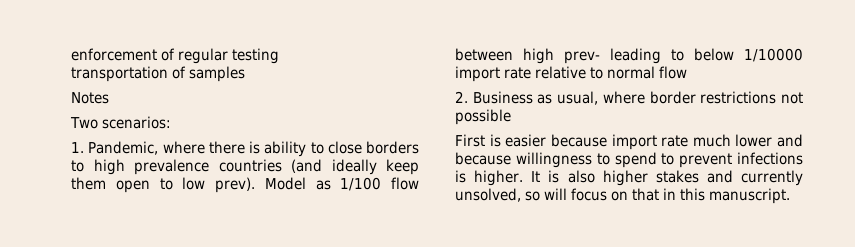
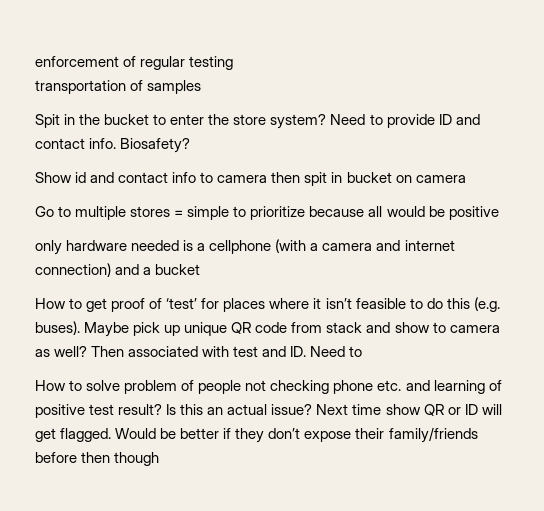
[71,92,109,104] [70,116,171,129] [71,141,419,157] [71,159,419,175] [71,177,419,193] [455,48,803,64] [455,66,687,82] [455,91,803,105] [455,109,511,125] [455,134,803,150] [455,152,803,168] [455,170,803,186] [455,188,790,204] Notes // Two scenarios: // 1. Pandemic, where there is ability to close borders to high prevalence countries (and ideally keep them open to low prev). Model as 1/100 flow between high prev- leading to below 1/10000 import rate relative to normal flow // 2. Business as usual, where border restrictions not possible // First is easier because import rate much lower and because willingness to spend to prevent infections is higher. It is also higher stakes and currently unsolved, so will focus on that in this manuscript. -> [35,114,480,129] [35,138,191,153] [35,172,466,186] [35,206,499,220] [35,239,455,255] [35,263,201,277] [35,297,500,312] [35,321,500,337] [35,346,363,357] [35,380,502,394] [35,404,502,418] [35,427,478,443] [35,452,160,466] Spit in the bucket to enter the store system? Need to provide ID and contact info. Biosafety? // Show id and contact info to camera then spit in bucket on camera // Go to multiple stores = simple to prioritize because all would be positive // only hardware needed is a cellphone (with a camera and internet connection) and a bucket // How to get proof of ‘test’ for places where it isn’t feasible to do this (e.g. buses). Maybe pick up unique QR code from stack and show to camera as well? Then associated with test and ID. Need to // How to solve problem of people not checking phone etc. and learning of positive test result? Is this an actual issue? Next time show QR or ID will get flagged. Would be better if they don’t expose their family/friends before then though

